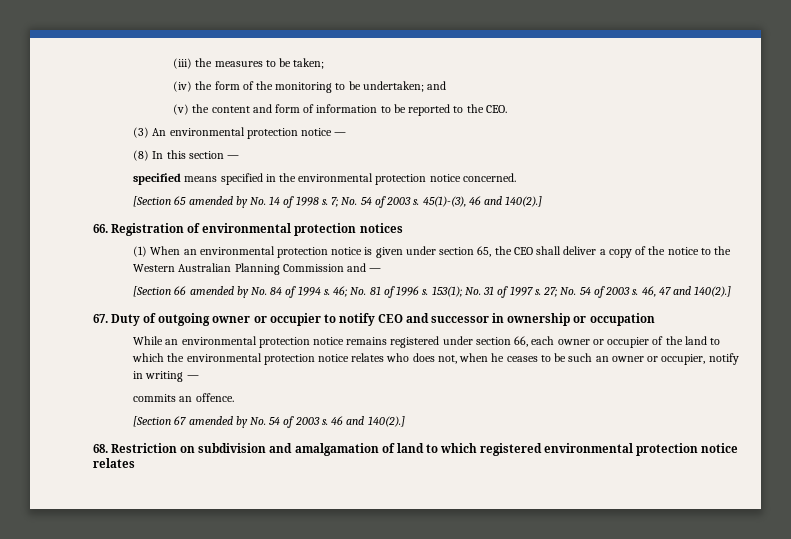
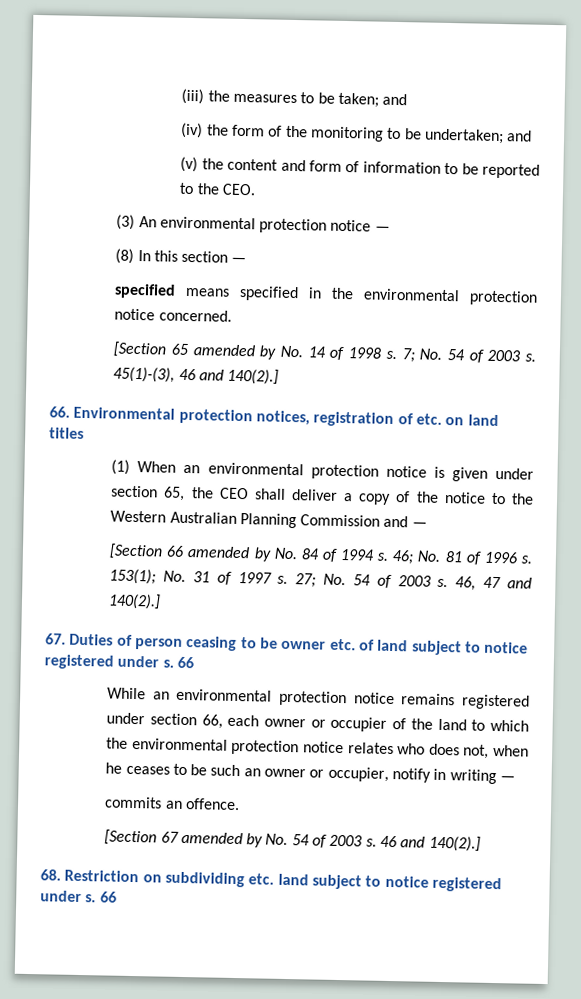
(325, 63) none -> [382,93,408,106] and
[111,223,403,236] Registration of environmental protection notices -> [73,406,499,427] [49,427,84,439] Environmental protection notices, registration of etc. on land titles
[111,313,655,326] Duty of outgoing owner or occupier to notify CEO and successor in ownership or occupation -> [69,633,529,656] [44,654,194,670] Duties of person ceasing to be owner etc. of land subject to notice registered under s. 66
[198,443,739,456] [93,458,135,468] subdivision and amalgamation of land to which registered environmental protection notice relates -> [164,871,502,893] [40,890,117,903] subdividing etc. land subject to notice registered under s. 66

